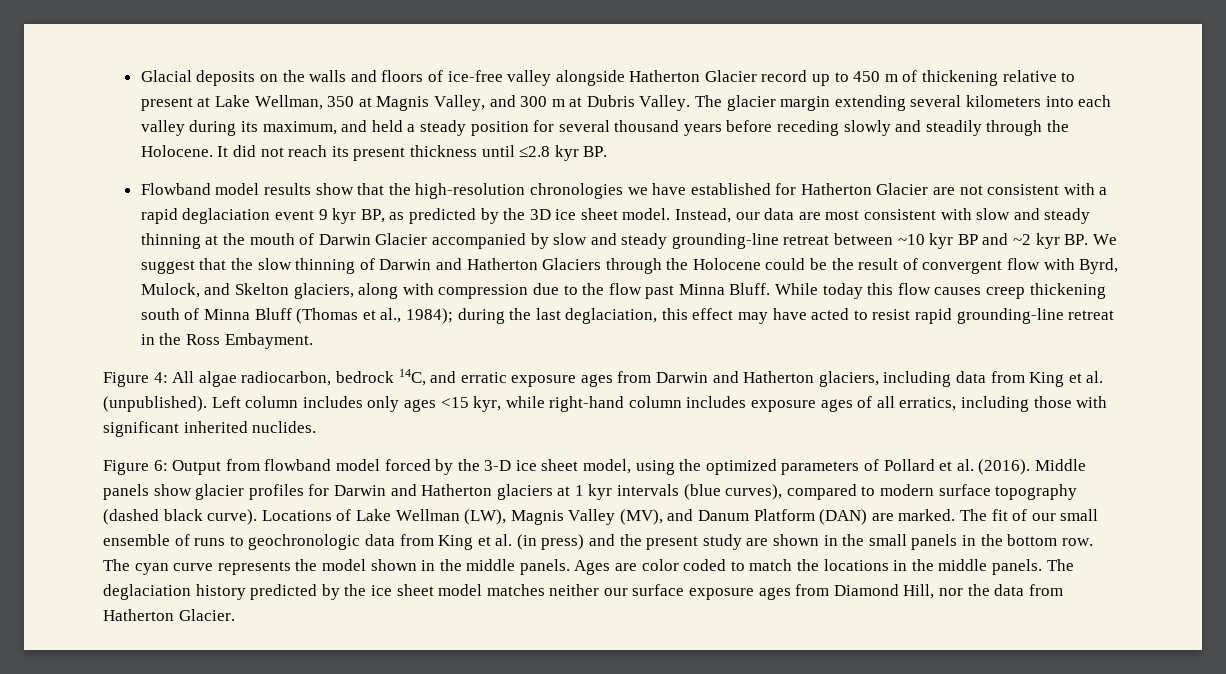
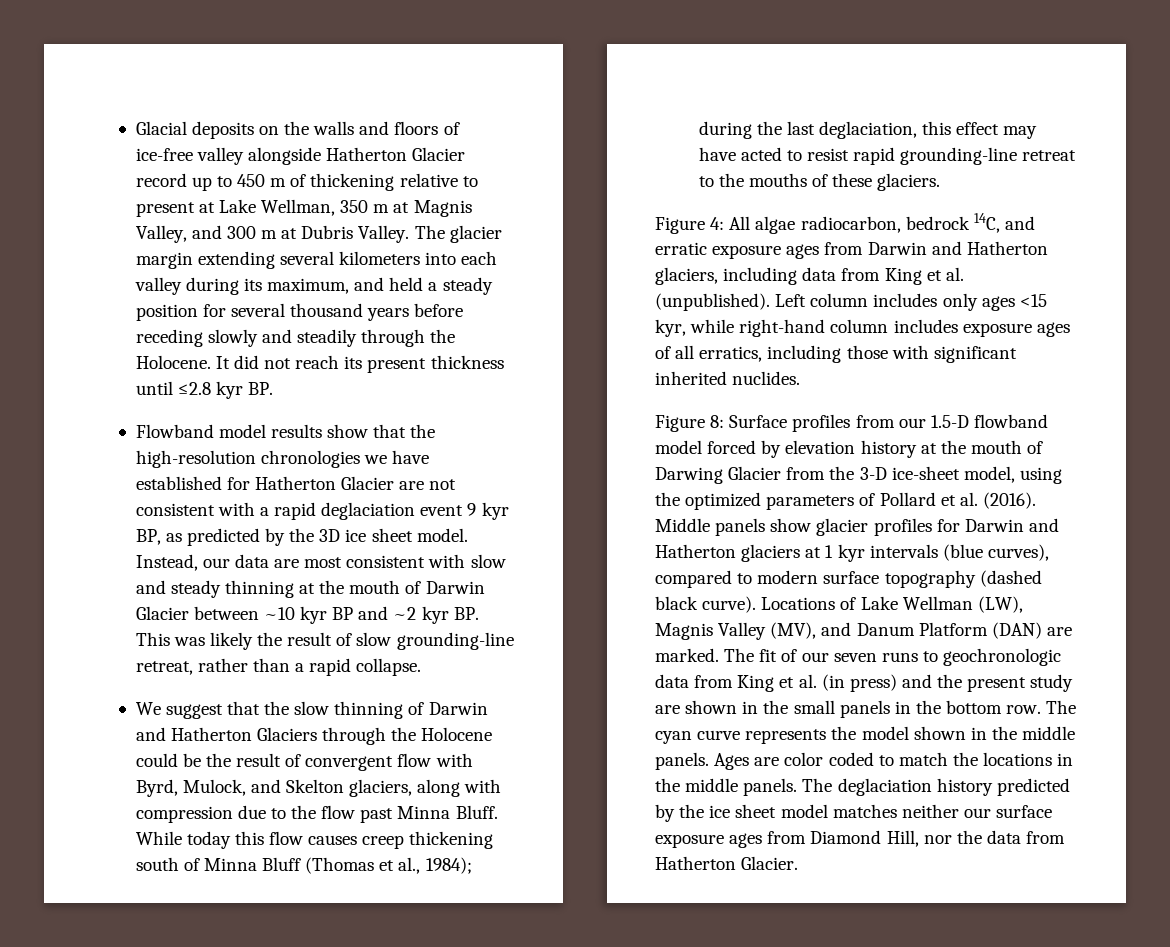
(355, 101) none -> [373,204,390,213] m
[431,233,830,249] accompanied by slow and steady grounding-line retreat -> (189, 613) none
(1089, 239) none -> [135,632,514,650] [135,658,422,676] This was likely the result of slow grounding-line retreat, rather than a rapid collapse. //
[140,333,313,349] in the Ross Embayment. -> [698,173,941,191] to the mouths of these glaciers.
[153,459,579,475] 6: Output from flowband model forced by the 3-D ice sheet -> [710,414,1048,432] [655,440,1044,458] [655,466,960,484] 8: Surface profiles from our 1.5-D flowband model forced by elevation history at the mouth of Darwing Glacier from the 3-D ice-sheet
[1060,509,1099,521] [103,534,190,546] small ensemble of -> [833,653,877,662] seven

